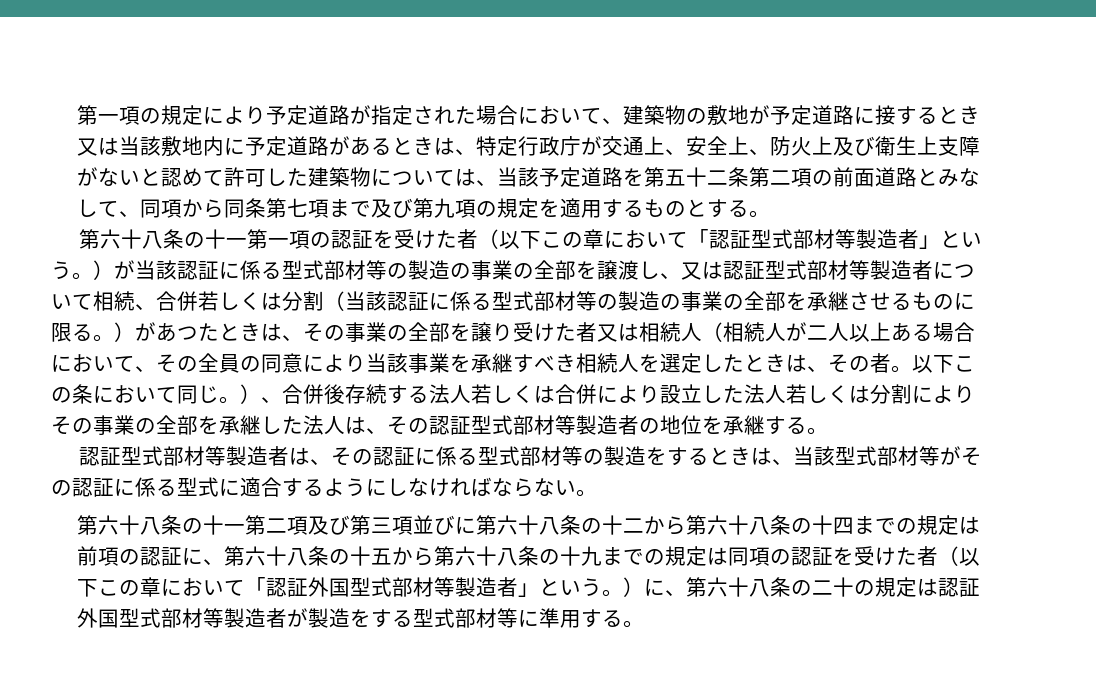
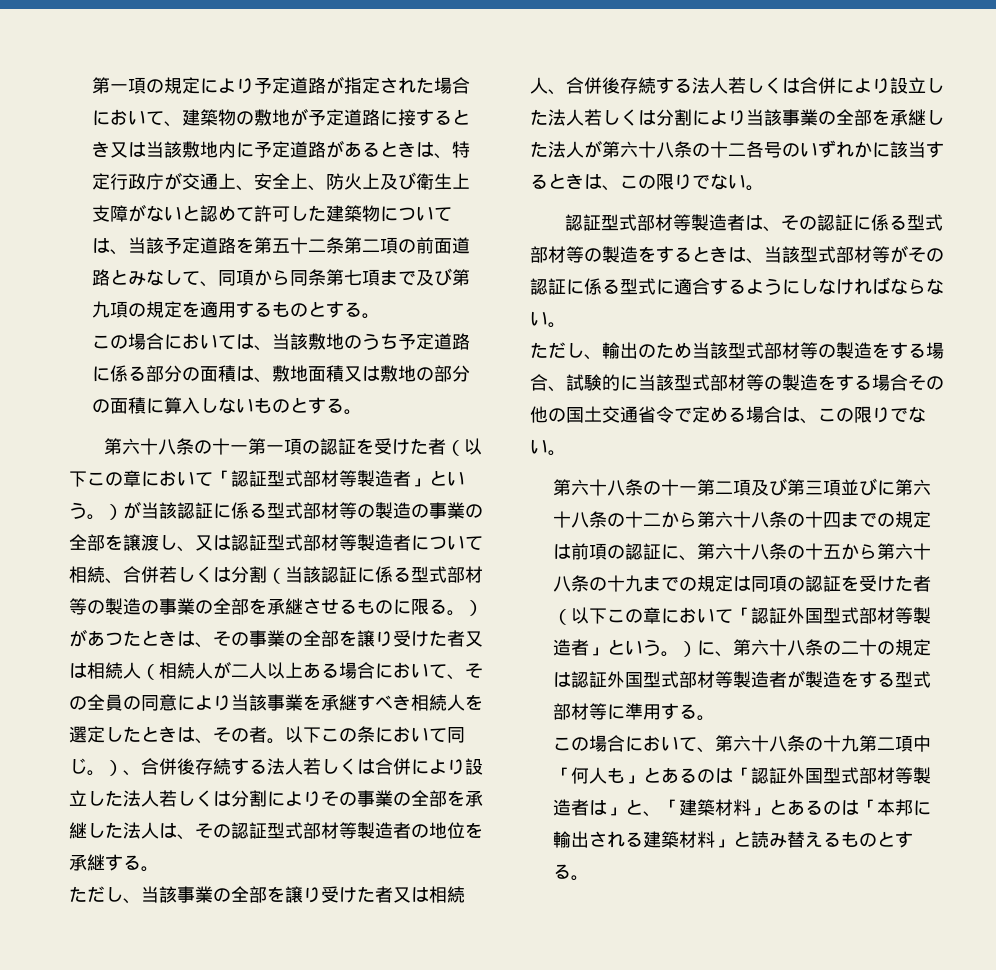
(770, 214) none -> [91,333,470,351] [91,365,470,383] [91,397,362,415] // この場合においては、当該敷地のうち予定道路に係る部分の面積は、敷地面積又は敷地の部分の面積に算入しないものとする。
(828, 431) none -> [69,886,465,904] [530,77,944,95] [530,109,944,126] [530,140,944,158] [530,173,764,191] // ただし、当該事業の全部を譲り受けた者又は相続人、合併後存続する法人若しくは合併により設立した法人若しくは分割により当該事業の全部を承継した法人が第六十八条の十二各号のいずれかに該当するときは、この限りでない。
(597, 493) none -> [530,342,944,360] [530,374,944,392] [530,406,926,424] [530,439,566,456] // ただし、輸出のため当該型式部材等の製造をする場合、試験的に当該型式部材等の製造をする場合その他の国土交通省令で定める場合は、この限りでない。
(644, 624) none -> [552,735,931,753] [552,767,931,784] [552,799,931,817] [552,831,913,848] [552,864,589,881] // この場合において、第六十八条の十九第二項中「何人も」とあるのは「認証外国型式部材等製造者は」と、「建築材料」とあるのは「本邦に輸出される建築材料」と読み替えるものとする。

